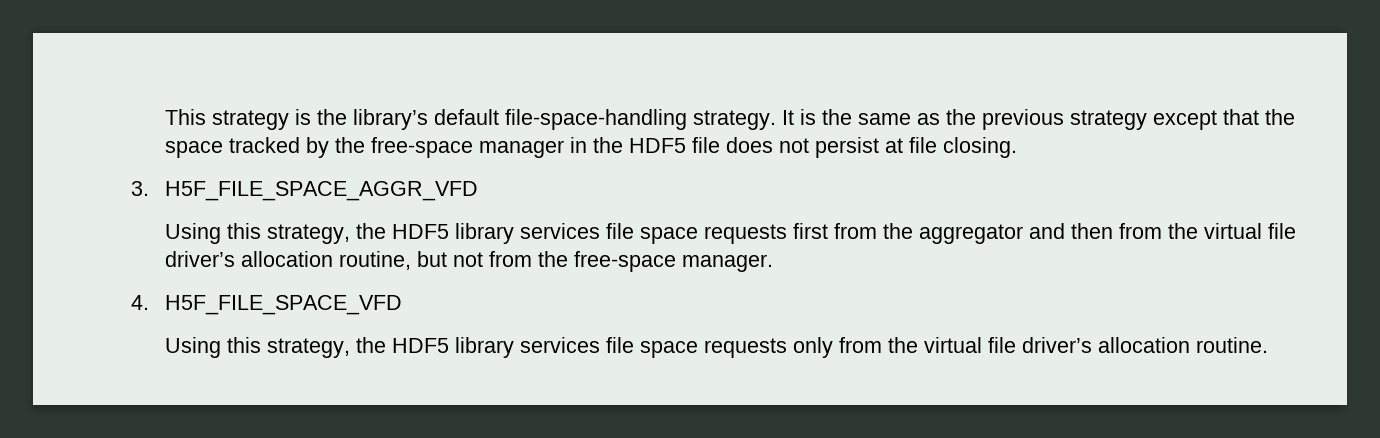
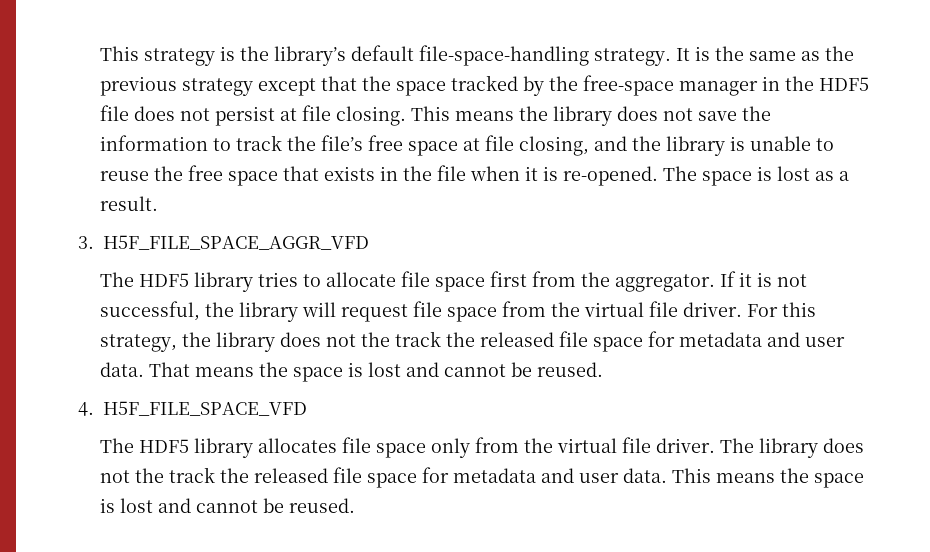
[130,181,478,201] [164,223,787,244] // 3. H5F_FILE_SPACE_AGGR_VFD // Using this strategy, the HDF5 library services file space requests -> [410,106,771,126] [99,135,834,156] [99,165,849,186] [99,196,158,211] [78,235,370,250] [99,271,485,292] This means the library does not save the information to track the file’s free space at file closing, and the library is unable to reuse the free space that exists in the file when it is re-opened. The space is lost as a result. // 3. H5F_FILE_SPACE_AGGR_VFD // The HDF5 library tries to allocate file space
[918,223,1296,244] [164,251,773,272] [130,295,402,315] [164,337,787,358] aggregator and then from the virtual file driver’s allocation routine, but not from the free-space manager. // 4. H5F_FILE_SPACE_VFD // Using this strategy, the HDF5 library services file space requests -> [614,271,807,292] [99,301,816,322] [99,331,845,352] [99,362,603,382] [78,401,308,416] [99,437,426,458] aggregator. If it is not successful, the library will request file space from the virtual file driver. For this strategy, the library does not the track the released file space for metadata and user data. That means the space is lost and cannot be reused. // 4. H5F_FILE_SPACE_VFD // The HDF5 library allocates file space
[1021,337,1268,353] driver’s allocation routine. -> [655,438,864,458] [99,467,864,488] [99,498,355,513] driver. The library does not the track the released file space for metadata and user data. This means the space is lost and cannot be reused.

